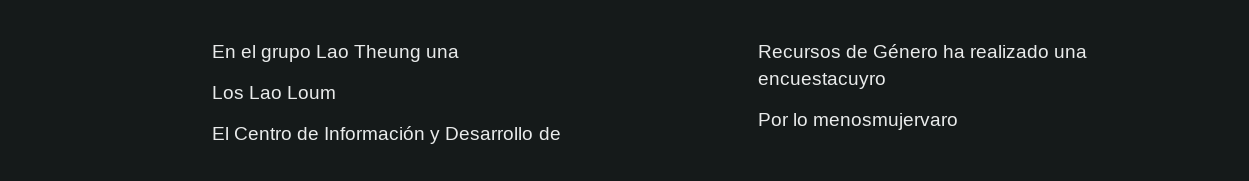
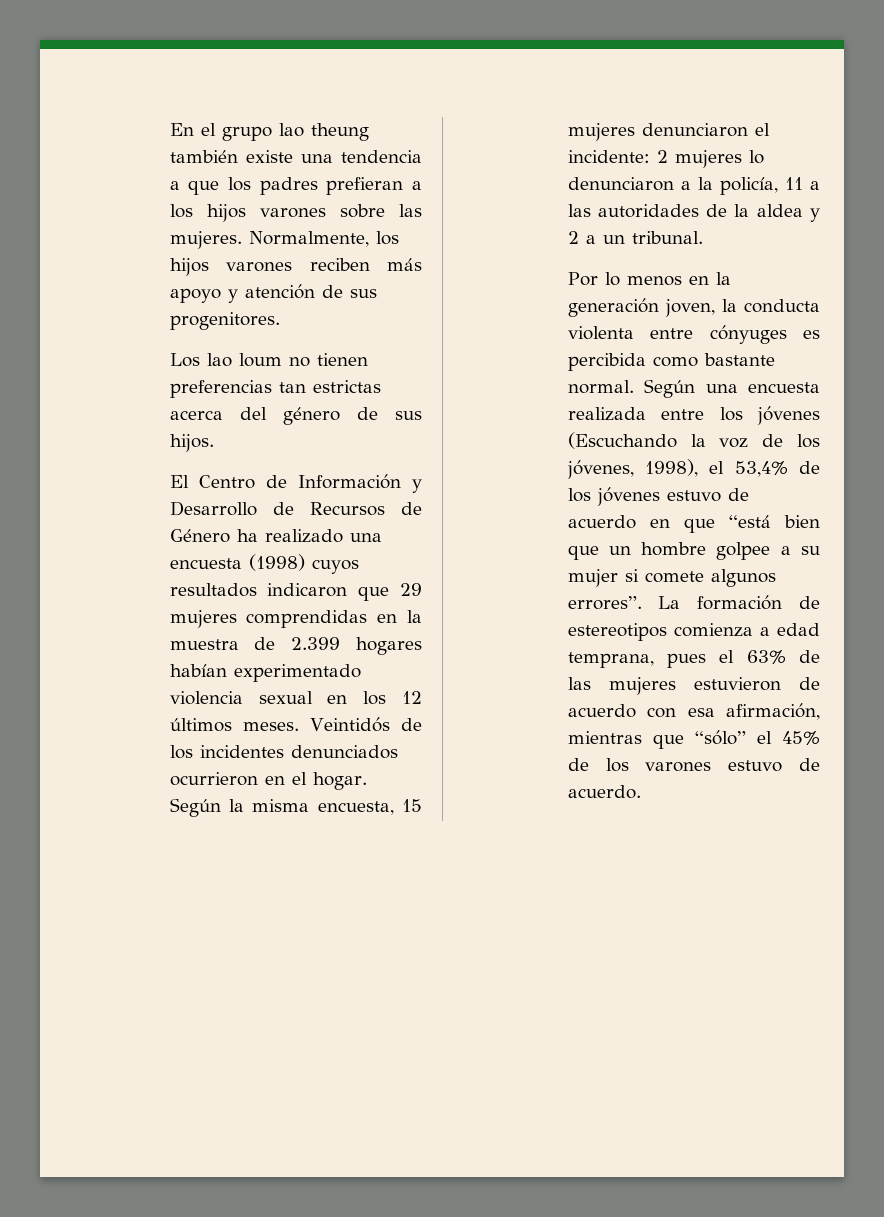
[316,45,460,62] [211,86,337,99] Lao Theung una // Los Lao Loum -> [278,123,369,141] [169,150,422,163] [169,177,422,195] [169,204,422,222] [169,231,399,249] [169,258,422,276] [169,284,377,303] [169,312,280,330] [169,353,368,367] [169,380,381,398] [169,407,422,425] [169,434,214,452] lao theung también existe una tendencia a que los padres prefieran a los hijos varones sobre las mujeres. Normalmente, los hijos varones reciben más apoyo y atención de sus progenitores. // Los lao loum no tienen preferencias tan estrictas acerca del género de sus hijos.
[757,73,886,89] [757,113,959,130] encuestacuyro // Por lo menosmujervaro -> [169,554,359,574] [169,583,422,601] [169,610,422,628] [169,637,422,655] [169,664,361,682] [169,691,422,705] [169,717,422,732] [169,745,398,759] [169,772,367,790] [169,798,422,817] [567,123,770,141] [567,150,764,168] [567,177,820,195] [567,204,820,222] [567,231,703,244] [567,272,731,286] [567,298,820,317] [567,325,820,344] [567,353,775,371] [567,379,820,398] [567,406,820,425] [567,432,820,449] [566,459,820,479] [567,487,749,506] [567,515,820,533] [567,542,820,560] [567,569,776,587] [567,595,820,610] [567,623,820,641] [567,650,820,668] [567,677,820,695] [567,703,820,720] [567,730,820,749] [567,758,820,772] [567,785,641,799] encuesta (1998) cuyos resultados indicaron que 29 mujeres comprendidas en la muestra de 2.399 hogares habían experimentado violencia sexual en los 12 últimos meses. Veintidós de los incidentes denunciados ocurrieron en el hogar. Según la misma encuesta, 15 mujeres denunciaron el incidente: 2 mujeres lo denunciaron a la policía, 11 a las autoridades de la aldea y 2 a un tribunal. // Por lo menos en la generación joven, la conducta violenta entre cónyuges es percibida como bastante normal. Según una encuesta realizada entre los jóvenes (Escuchando la voz de los jóvenes, 1998), el 53,4% de los jóvenes estuvo de acuerdo en que “está bien que un hombre golpee a su mujer si comete algunos errores”. La formación de estereotipos comienza a edad temprana, pues el 63% de las mujeres estuvieron de acuerdo con esa afirmación, mientras que “sólo” el 45% de los varones estuvo de acuerdo.

